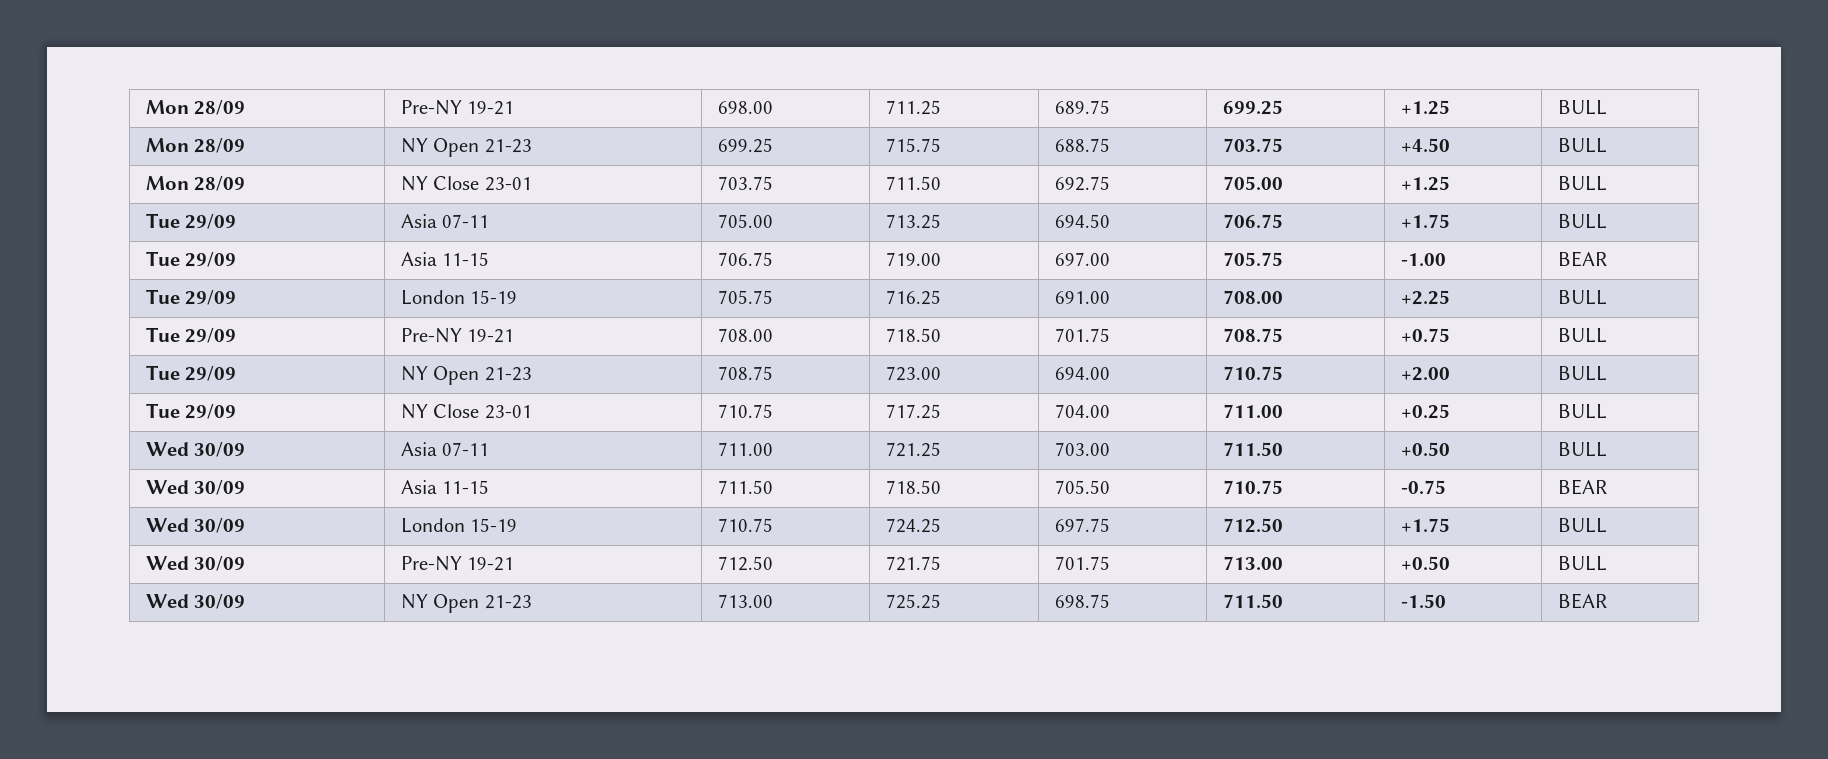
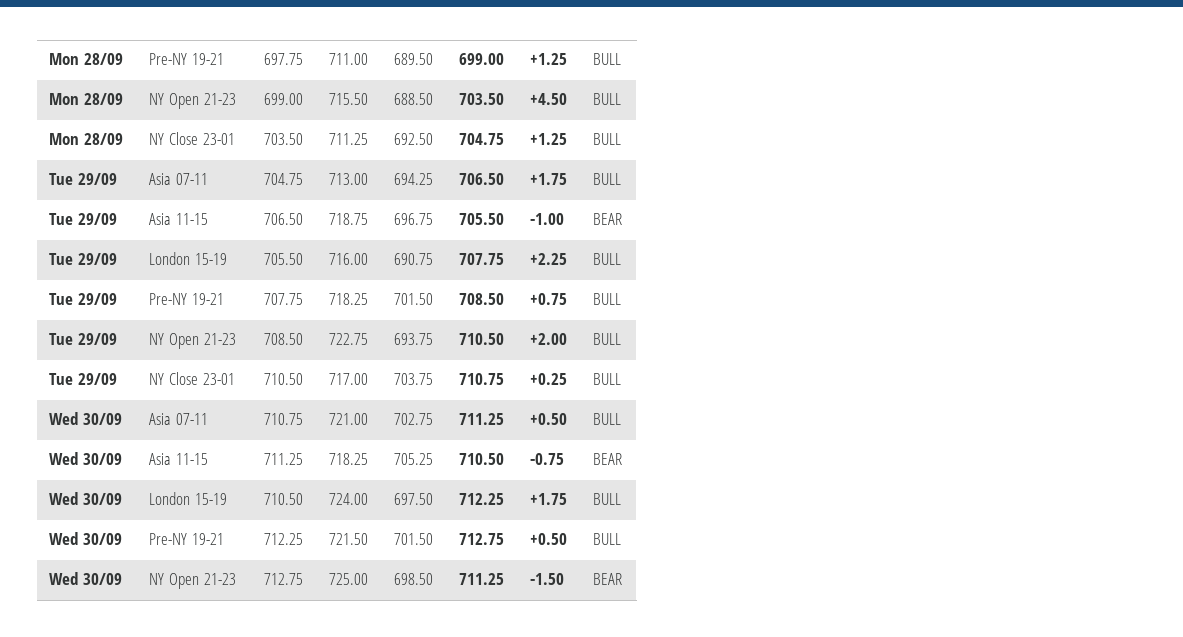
[717,101,773,114] [885,100,941,115] [1054,100,1110,114] [1222,100,1283,115] 698.00 | 711.25 | 689.75 | 699.25 -> [264,53,304,65] [329,53,369,65] [394,53,434,65] [459,53,505,65] 697.75 | 711.00 | 689.50 | 699.00
[717,138,773,153] [885,138,941,152] [1054,138,1110,152] [1222,138,1283,152] 699.25 | 715.75 | 688.75 | 703.75 -> [264,93,304,105] [329,93,369,105] [394,93,434,105] [459,93,505,105] 699.00 | 715.50 | 688.50 | 703.50
[717,176,773,190] [885,176,941,190] [1054,176,1110,191] [1222,176,1283,190] 703.75 | 711.50 | 692.75 | 705.00 -> [264,133,304,145] [329,133,369,145] [394,133,434,145] [459,133,505,145] 703.50 | 711.25 | 692.50 | 704.75
[717,214,773,228] [885,214,941,229] [1054,214,1110,228] [1222,214,1283,228] 705.00 | 713.25 | 694.50 | 706.75 -> [264,173,304,185] [329,173,369,185] [394,173,434,185] [459,173,505,185] 704.75 | 713.00 | 694.25 | 706.50
[717,252,773,266] [885,252,941,266] [1054,252,1110,266] [1222,252,1283,266] 706.75 | 719.00 | 697.00 | 705.75 -> [264,213,304,225] [329,213,369,225] [394,213,434,225] [459,213,505,225] 706.50 | 718.75 | 696.75 | 705.50
[717,290,773,304] [885,290,941,305] [1054,291,1110,304] [1222,290,1283,304] 705.75 | 716.25 | 691.00 | 708.00 -> [264,253,304,265] [329,253,369,265] [394,253,434,265] [459,253,505,265] 705.50 | 716.00 | 690.75 | 707.75
[717,328,773,342] [885,328,941,342] [1054,328,1110,342] [1222,328,1283,342] 708.00 | 718.50 | 701.75 | 708.75 -> [264,293,304,305] [329,293,369,305] [394,293,434,305] [459,293,505,305] 707.75 | 718.25 | 701.50 | 708.50
[717,366,773,380] [885,366,941,381] [1054,367,1110,380] [1222,366,1283,380] 708.75 | 723.00 | 694.00 | 710.75 -> [264,333,304,345] [329,333,369,345] [394,333,434,345] [459,333,505,345] 708.50 | 722.75 | 693.75 | 710.50
[717,404,773,418] [885,404,941,419] [1054,404,1110,418] [1222,404,1283,418] 710.75 | 717.25 | 704.00 | 711.00 -> [264,373,304,385] [329,373,369,385] [394,373,434,385] [459,373,505,385] 710.50 | 717.00 | 703.75 | 710.75
[717,442,773,456] [885,442,941,457] [1054,442,1110,456] [1222,442,1283,456] 711.00 | 721.25 | 703.00 | 711.50 -> [264,413,304,425] [329,413,369,425] [394,413,434,425] [459,413,505,425] 710.75 | 721.00 | 702.75 | 711.25
[717,480,773,494] [885,480,941,494] [1054,480,1110,494] [1222,480,1283,494] 711.50 | 718.50 | 705.50 | 710.75 -> [264,453,304,465] [329,453,369,465] [394,453,434,465] [459,453,505,465] 711.25 | 718.25 | 705.25 | 710.50
[717,518,773,532] [885,518,941,533] [1054,518,1110,532] [1222,518,1283,533] 710.75 | 724.25 | 697.75 | 712.50 -> [264,493,304,505] [329,493,369,505] [394,493,434,505] [459,493,505,505] 710.50 | 724.00 | 697.50 | 712.25
[717,556,773,571] [885,556,941,571] [1054,556,1110,570] [1222,556,1283,570] 712.50 | 721.75 | 701.75 | 713.00 -> [264,533,304,545] [329,533,369,545] [394,533,434,545] [459,533,505,545] 712.25 | 721.50 | 701.50 | 712.75
[717,594,773,608] [885,594,941,609] [1054,594,1110,608] [1222,594,1283,608] 713.00 | 725.25 | 698.75 | 711.50 -> [264,573,304,585] [329,573,369,585] [394,573,434,585] [459,573,505,585] 712.75 | 725.00 | 698.50 | 711.25

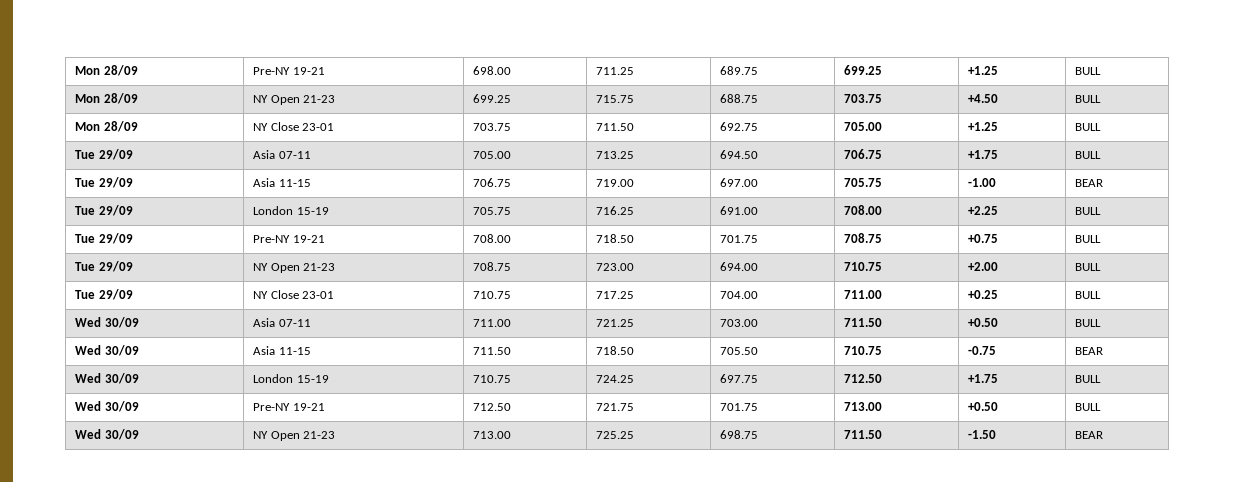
[264,53,304,65] [329,53,369,65] [394,53,434,65] [459,53,505,65] 697.75 | 711.00 | 689.50 | 699.00 -> [473,66,512,75] [596,67,635,75] [720,66,759,75] [844,65,883,75] 698.00 | 711.25 | 689.75 | 699.25
[264,93,304,105] [329,93,369,105] [394,93,434,105] [459,93,505,105] 699.00 | 715.50 | 688.50 | 703.50 -> [473,94,512,103] [596,95,635,103] [720,94,759,103] [844,94,883,103] 699.25 | 715.75 | 688.75 | 703.75
[264,133,304,145] [329,133,369,145] [394,133,434,145] [459,133,505,145] 703.50 | 711.25 | 692.50 | 704.75 -> [473,123,512,131] [596,123,635,131] [720,122,759,131] [844,122,883,131] 703.75 | 711.50 | 692.75 | 705.00
[264,173,304,185] [329,173,369,185] [394,173,434,185] [459,173,505,185] 704.75 | 713.00 | 694.25 | 706.50 -> [473,151,512,159] [596,151,635,159] [720,150,759,159] [844,149,883,159] 705.00 | 713.25 | 694.50 | 706.75
[264,213,304,225] [329,213,369,225] [394,213,434,225] [459,213,505,225] 706.50 | 718.75 | 696.75 | 705.50 -> [473,178,512,187] [596,179,635,187] [720,178,759,187] [844,178,883,187] 706.75 | 719.00 | 697.00 | 705.75
[264,253,304,265] [329,253,369,265] [394,253,434,265] [459,253,505,265] 705.50 | 716.00 | 690.75 | 707.75 -> [473,207,512,215] [596,206,635,215] [720,206,759,215] [844,205,883,215] 705.75 | 716.25 | 691.00 | 708.00
[264,293,304,305] [329,293,369,305] [394,293,434,305] [459,293,505,305] 707.75 | 718.25 | 701.50 | 708.50 -> [473,234,512,243] [596,234,635,243] [720,235,759,243] [844,233,883,243] 708.00 | 718.50 | 701.75 | 708.75
[264,333,304,345] [329,333,369,345] [394,333,434,345] [459,333,505,345] 708.50 | 722.75 | 693.75 | 710.50 -> [473,262,512,271] [596,263,635,271] [720,262,759,271] [844,262,883,271] 708.75 | 723.00 | 694.00 | 710.75
[264,373,304,385] [329,373,369,385] [394,373,434,385] [459,373,505,385] 710.50 | 717.00 | 703.75 | 710.75 -> [473,291,512,299] [596,291,635,299] [720,291,759,299] [844,290,883,299] 710.75 | 717.25 | 704.00 | 711.00
[264,413,304,425] [329,413,369,425] [394,413,434,425] [459,413,505,425] 710.75 | 721.00 | 702.75 | 711.25 -> [473,319,512,327] [596,319,635,327] [720,319,759,327] [844,318,883,327] 711.00 | 721.25 | 703.00 | 711.50
[264,453,304,465] [329,453,369,465] [394,453,434,465] [459,453,505,465] 711.25 | 718.25 | 705.25 | 710.50 -> [473,347,512,355] [596,346,635,355] [720,347,759,355] [844,346,883,355] 711.50 | 718.50 | 705.50 | 710.75
[264,493,304,505] [329,493,369,505] [394,493,434,505] [459,493,505,505] 710.50 | 724.00 | 697.50 | 712.25 -> [473,375,512,383] [596,375,635,383] [720,374,759,383] [844,374,883,383] 710.75 | 724.25 | 697.75 | 712.50
[264,533,304,545] [329,533,369,545] [394,533,434,545] [459,533,505,545] 712.25 | 721.50 | 701.50 | 712.75 -> [473,403,512,411] [596,403,635,411] [720,403,759,411] [844,402,883,411] 712.50 | 721.75 | 701.75 | 713.00
[264,573,304,585] [329,573,369,585] [394,573,434,585] [459,573,505,585] 712.75 | 725.00 | 698.50 | 711.25 -> [473,431,512,439] [596,431,635,439] [720,430,759,439] [844,430,883,439] 713.00 | 725.25 | 698.75 | 711.50

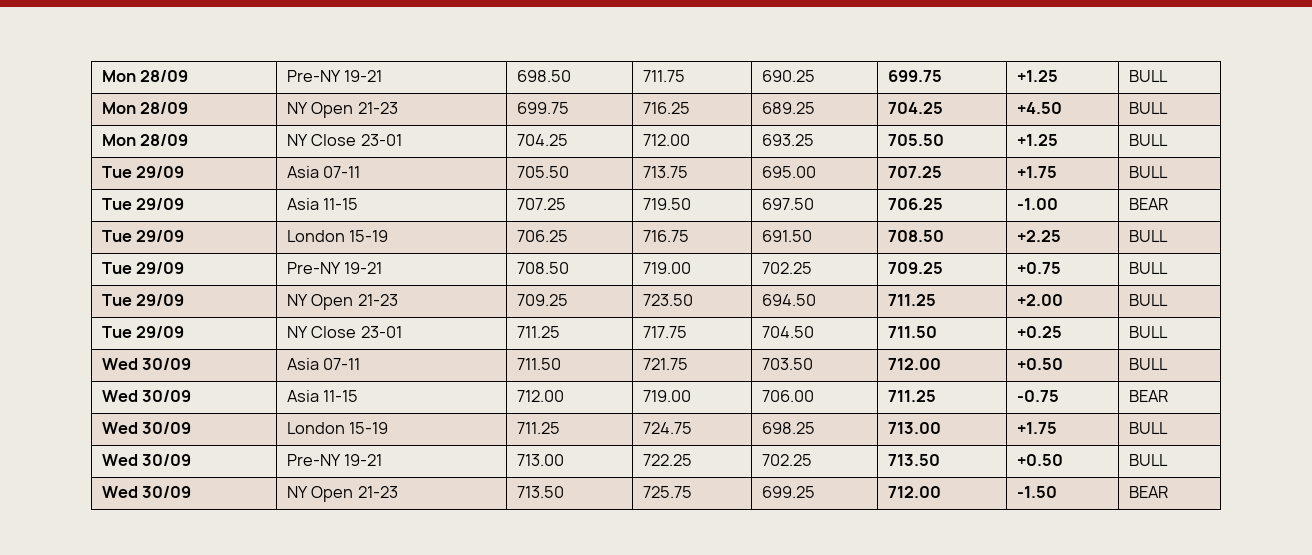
[473,66,512,75] [596,67,635,75] [720,66,759,75] [844,65,883,75] 698.00 | 711.25 | 689.75 | 699.25 -> [516,70,571,82] [642,70,685,82] [761,70,815,82] [887,70,942,82] 698.50 | 711.75 | 690.25 | 699.75
[473,94,512,103] [596,95,635,103] [720,94,759,103] [844,94,883,103] 699.25 | 715.75 | 688.75 | 703.75 -> [516,102,569,114] [642,102,690,114] [761,102,815,114] [887,102,943,114] 699.75 | 716.25 | 689.25 | 704.25
[473,123,512,131] [596,123,635,131] [720,122,759,131] [844,122,883,131] 703.75 | 711.50 | 692.75 | 705.00 -> [516,134,568,146] [642,134,690,146] [761,134,814,146] [887,134,944,146] 704.25 | 712.00 | 693.25 | 705.50
[473,151,512,159] [596,151,635,159] [720,150,759,159] [844,149,883,159] 705.00 | 713.25 | 694.50 | 706.75 -> [516,166,569,178] [642,166,688,178] [761,166,816,178] [887,166,942,178] 705.50 | 713.75 | 695.00 | 707.25
[473,178,512,187] [596,179,635,187] [720,178,759,187] [844,178,883,187] 706.75 | 719.00 | 697.00 | 705.75 -> [516,198,566,210] [642,198,691,210] [761,198,814,210] [887,198,943,210] 707.25 | 719.50 | 697.50 | 706.25
[473,207,512,215] [596,206,635,215] [720,206,759,215] [844,205,883,215] 705.75 | 716.25 | 691.00 | 708.00 -> [516,230,568,242] [642,230,689,242] [761,230,812,242] [887,230,944,242] 706.25 | 716.75 | 691.50 | 708.50
[473,234,512,243] [596,234,635,243] [720,235,759,243] [844,233,883,243] 708.00 | 718.50 | 701.75 | 708.75 -> [516,262,569,274] [642,262,691,274] [761,262,812,274] [887,262,943,274] 708.50 | 719.00 | 702.25 | 709.25
[473,262,512,271] [596,263,635,271] [720,262,759,271] [844,262,883,271] 708.75 | 723.00 | 694.00 | 710.75 -> [516,294,568,306] [642,294,693,306] [761,294,816,306] [887,294,936,306] 709.25 | 723.50 | 694.50 | 711.25
[473,291,512,299] [596,291,635,299] [720,291,759,299] [844,290,883,299] 710.75 | 717.25 | 704.00 | 711.00 -> [516,326,560,338] [642,326,687,338] [761,326,814,338] [887,326,937,338] 711.25 | 717.75 | 704.50 | 711.50
[473,319,512,327] [596,319,635,327] [720,319,759,327] [844,318,883,327] 711.00 | 721.25 | 703.00 | 711.50 -> [516,358,561,370] [642,358,688,370] [761,358,813,370] [887,358,941,370] 711.50 | 721.75 | 703.50 | 712.00
[473,347,512,355] [596,346,635,355] [720,347,759,355] [844,346,883,355] 711.50 | 718.50 | 705.50 | 710.75 -> [516,390,564,402] [642,390,691,402] [761,390,814,402] [887,390,936,402] 712.00 | 719.00 | 706.00 | 711.25
[473,375,512,383] [596,375,635,383] [720,374,759,383] [844,374,883,383] 710.75 | 724.25 | 697.75 | 712.50 -> [516,422,560,434] [642,422,692,434] [761,422,815,434] [887,422,941,434] 711.25 | 724.75 | 698.25 | 713.00
[473,403,512,411] [596,403,635,411] [720,403,759,411] [844,402,883,411] 712.50 | 721.75 | 701.75 | 713.00 -> [516,454,564,466] [642,454,692,466] [761,454,812,466] [887,454,940,466] 713.00 | 722.25 | 702.25 | 713.50
[473,431,512,439] [596,431,635,439] [720,430,759,439] [844,430,883,439] 713.00 | 725.25 | 698.75 | 711.50 -> [516,486,564,498] [642,486,692,498] [761,486,815,498] [887,486,941,498] 713.50 | 725.75 | 699.25 | 712.00

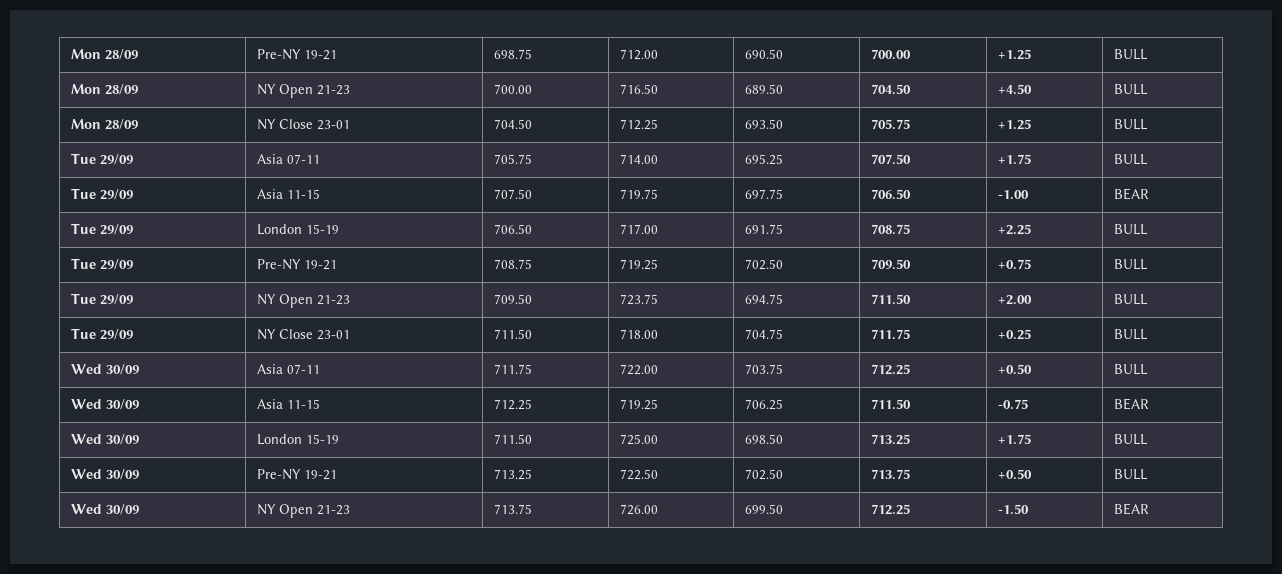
[516,70,571,82] [642,70,685,82] [761,70,815,82] [887,70,942,82] 698.50 | 711.75 | 690.25 | 699.75 -> [494,49,533,59] [620,49,659,60] [745,49,784,59] [871,49,912,60] 698.75 | 712.00 | 690.50 | 700.00
[516,102,569,114] [642,102,690,114] [761,102,815,114] [887,102,943,114] 699.75 | 716.25 | 689.25 | 704.25 -> [494,84,533,94] [620,84,659,94] [745,84,784,94] [871,84,912,95] 700.00 | 716.50 | 689.50 | 704.50
[516,134,568,146] [642,134,690,146] [761,134,814,146] [887,134,944,146] 704.25 | 712.00 | 693.25 | 705.50 -> [494,119,533,129] [620,119,659,130] [745,119,784,129] [871,119,911,130] 704.50 | 712.25 | 693.50 | 705.75
[516,166,569,178] [642,166,688,178] [761,166,816,178] [887,166,942,178] 705.50 | 713.75 | 695.00 | 707.25 -> [494,154,533,164] [620,154,659,164] [745,154,784,165] [871,154,912,165] 705.75 | 714.00 | 695.25 | 707.50
[516,198,566,210] [642,198,691,210] [761,198,814,210] [887,198,943,210] 707.25 | 719.50 | 697.50 | 706.25 -> [494,189,533,199] [620,189,659,199] [745,189,784,199] [871,189,912,200] 707.50 | 719.75 | 697.75 | 706.50
[516,230,568,242] [642,230,689,242] [761,230,812,242] [887,230,944,242] 706.25 | 716.75 | 691.50 | 708.50 -> [494,224,533,234] [620,224,659,234] [745,224,784,234] [871,224,911,235] 706.50 | 717.00 | 691.75 | 708.75
[516,262,569,274] [642,262,691,274] [761,262,812,274] [887,262,943,274] 708.50 | 719.00 | 702.25 | 709.25 -> [494,259,533,269] [620,259,659,270] [745,259,784,270] [871,259,912,270] 708.75 | 719.25 | 702.50 | 709.50
[516,294,568,306] [642,294,693,306] [761,294,816,306] [887,294,936,306] 709.25 | 723.50 | 694.50 | 711.25 -> [494,294,533,304] [620,294,659,305] [745,294,784,304] [871,294,912,305] 709.50 | 723.75 | 694.75 | 711.50
[516,326,560,338] [642,326,687,338] [761,326,814,338] [887,326,937,338] 711.25 | 717.75 | 704.50 | 711.50 -> [494,329,533,339] [620,329,659,339] [745,329,784,339] [871,329,911,340] 711.50 | 718.00 | 704.75 | 711.75
[516,358,561,370] [642,358,688,370] [761,358,813,370] [887,358,941,370] 711.50 | 721.75 | 703.50 | 712.00 -> [494,364,533,374] [620,364,659,375] [745,364,784,374] [871,364,911,375] 711.75 | 722.00 | 703.75 | 712.25
[516,390,564,402] [642,390,691,402] [761,390,814,402] [887,390,936,402] 712.00 | 719.00 | 706.00 | 711.25 -> [494,399,533,410] [620,399,659,410] [745,399,784,410] [871,399,912,410] 712.25 | 719.25 | 706.25 | 711.50
[516,422,560,434] [642,422,692,434] [761,422,815,434] [887,422,941,434] 711.25 | 724.75 | 698.25 | 713.00 -> [494,434,533,444] [620,434,659,445] [745,434,784,444] [871,434,911,445] 711.50 | 725.00 | 698.50 | 713.25
[516,454,564,466] [642,454,692,466] [761,454,812,466] [887,454,940,466] 713.00 | 722.25 | 702.25 | 713.50 -> [494,469,533,480] [620,469,659,480] [745,469,784,480] [871,469,911,480] 713.25 | 722.50 | 702.50 | 713.75
[516,486,564,498] [642,486,692,498] [761,486,815,498] [887,486,941,498] 713.50 | 725.75 | 699.25 | 712.00 -> [494,504,533,514] [620,504,659,515] [745,504,784,514] [871,504,911,515] 713.75 | 726.00 | 699.50 | 712.25

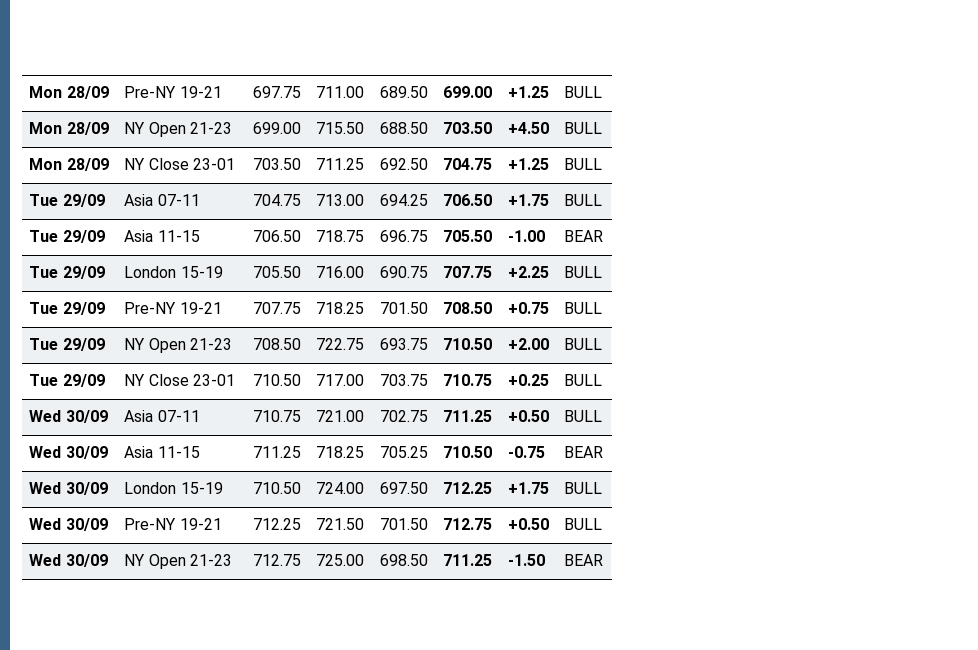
[494,49,533,59] [620,49,659,60] [745,49,784,59] [871,49,912,60] 698.75 | 712.00 | 690.50 | 700.00 -> [253,86,302,98] [316,86,365,98] [380,86,429,98] [443,86,493,98] 697.75 | 711.00 | 689.50 | 699.00
[494,84,533,94] [620,84,659,94] [745,84,784,94] [871,84,912,95] 700.00 | 716.50 | 689.50 | 704.50 -> [253,122,302,134] [316,122,365,134] [380,122,429,134] [443,122,493,134] 699.00 | 715.50 | 688.50 | 703.50
[494,119,533,129] [620,119,659,130] [745,119,784,129] [871,119,911,130] 704.50 | 712.25 | 693.50 | 705.75 -> [253,158,302,170] [316,158,365,170] [380,158,429,170] [443,158,493,170] 703.50 | 711.25 | 692.50 | 704.75
[494,154,533,164] [620,154,659,164] [745,154,784,165] [871,154,912,165] 705.75 | 714.00 | 695.25 | 707.50 -> [253,194,302,206] [316,194,365,206] [380,194,429,206] [443,194,493,206] 704.75 | 713.00 | 694.25 | 706.50
[494,189,533,199] [620,189,659,199] [745,189,784,199] [871,189,912,200] 707.50 | 719.75 | 697.75 | 706.50 -> [253,230,302,242] [316,230,365,242] [380,230,429,242] [443,230,493,242] 706.50 | 718.75 | 696.75 | 705.50
[494,224,533,234] [620,224,659,234] [745,224,784,234] [871,224,911,235] 706.50 | 717.00 | 691.75 | 708.75 -> [253,266,302,278] [316,266,365,278] [380,266,429,278] [443,266,493,278] 705.50 | 716.00 | 690.75 | 707.75
[494,259,533,269] [620,259,659,270] [745,259,784,270] [871,259,912,270] 708.75 | 719.25 | 702.50 | 709.50 -> [253,302,302,314] [316,302,365,314] [380,302,429,314] [443,302,493,314] 707.75 | 718.25 | 701.50 | 708.50
[494,294,533,304] [620,294,659,305] [745,294,784,304] [871,294,912,305] 709.50 | 723.75 | 694.75 | 711.50 -> [253,338,302,350] [316,338,365,350] [380,338,429,350] [443,338,493,350] 708.50 | 722.75 | 693.75 | 710.50
[494,329,533,339] [620,329,659,339] [745,329,784,339] [871,329,911,340] 711.50 | 718.00 | 704.75 | 711.75 -> [253,374,302,386] [316,374,365,386] [380,374,429,386] [443,374,493,386] 710.50 | 717.00 | 703.75 | 710.75
[494,364,533,374] [620,364,659,375] [745,364,784,374] [871,364,911,375] 711.75 | 722.00 | 703.75 | 712.25 -> [253,410,302,422] [316,410,365,422] [380,410,429,422] [443,410,493,422] 710.75 | 721.00 | 702.75 | 711.25
[494,399,533,410] [620,399,659,410] [745,399,784,410] [871,399,912,410] 712.25 | 719.25 | 706.25 | 711.50 -> [253,446,302,458] [316,446,365,458] [380,446,429,458] [443,446,493,458] 711.25 | 718.25 | 705.25 | 710.50
[494,434,533,444] [620,434,659,445] [745,434,784,444] [871,434,911,445] 711.50 | 725.00 | 698.50 | 713.25 -> [253,482,302,494] [316,482,365,494] [380,482,429,494] [443,482,493,494] 710.50 | 724.00 | 697.50 | 712.25
[494,469,533,480] [620,469,659,480] [745,469,784,480] [871,469,911,480] 713.25 | 722.50 | 702.50 | 713.75 -> [253,518,302,530] [316,518,365,530] [380,518,429,530] [443,518,493,530] 712.25 | 721.50 | 701.50 | 712.75
[494,504,533,514] [620,504,659,515] [745,504,784,514] [871,504,911,515] 713.75 | 726.00 | 699.50 | 712.25 -> [253,554,302,566] [316,554,365,566] [380,554,429,566] [443,554,493,566] 712.75 | 725.00 | 698.50 | 711.25

